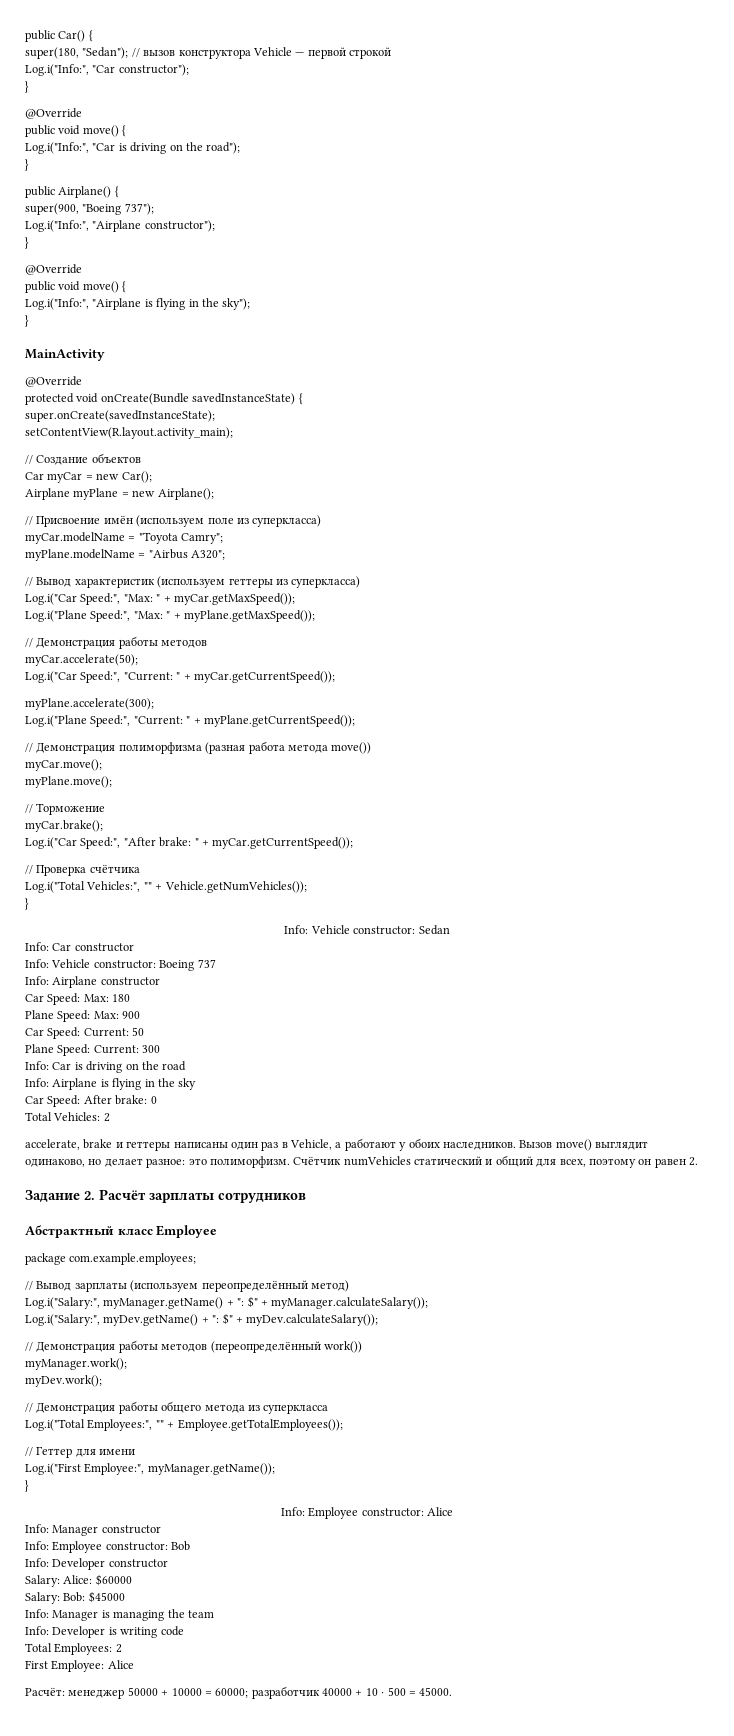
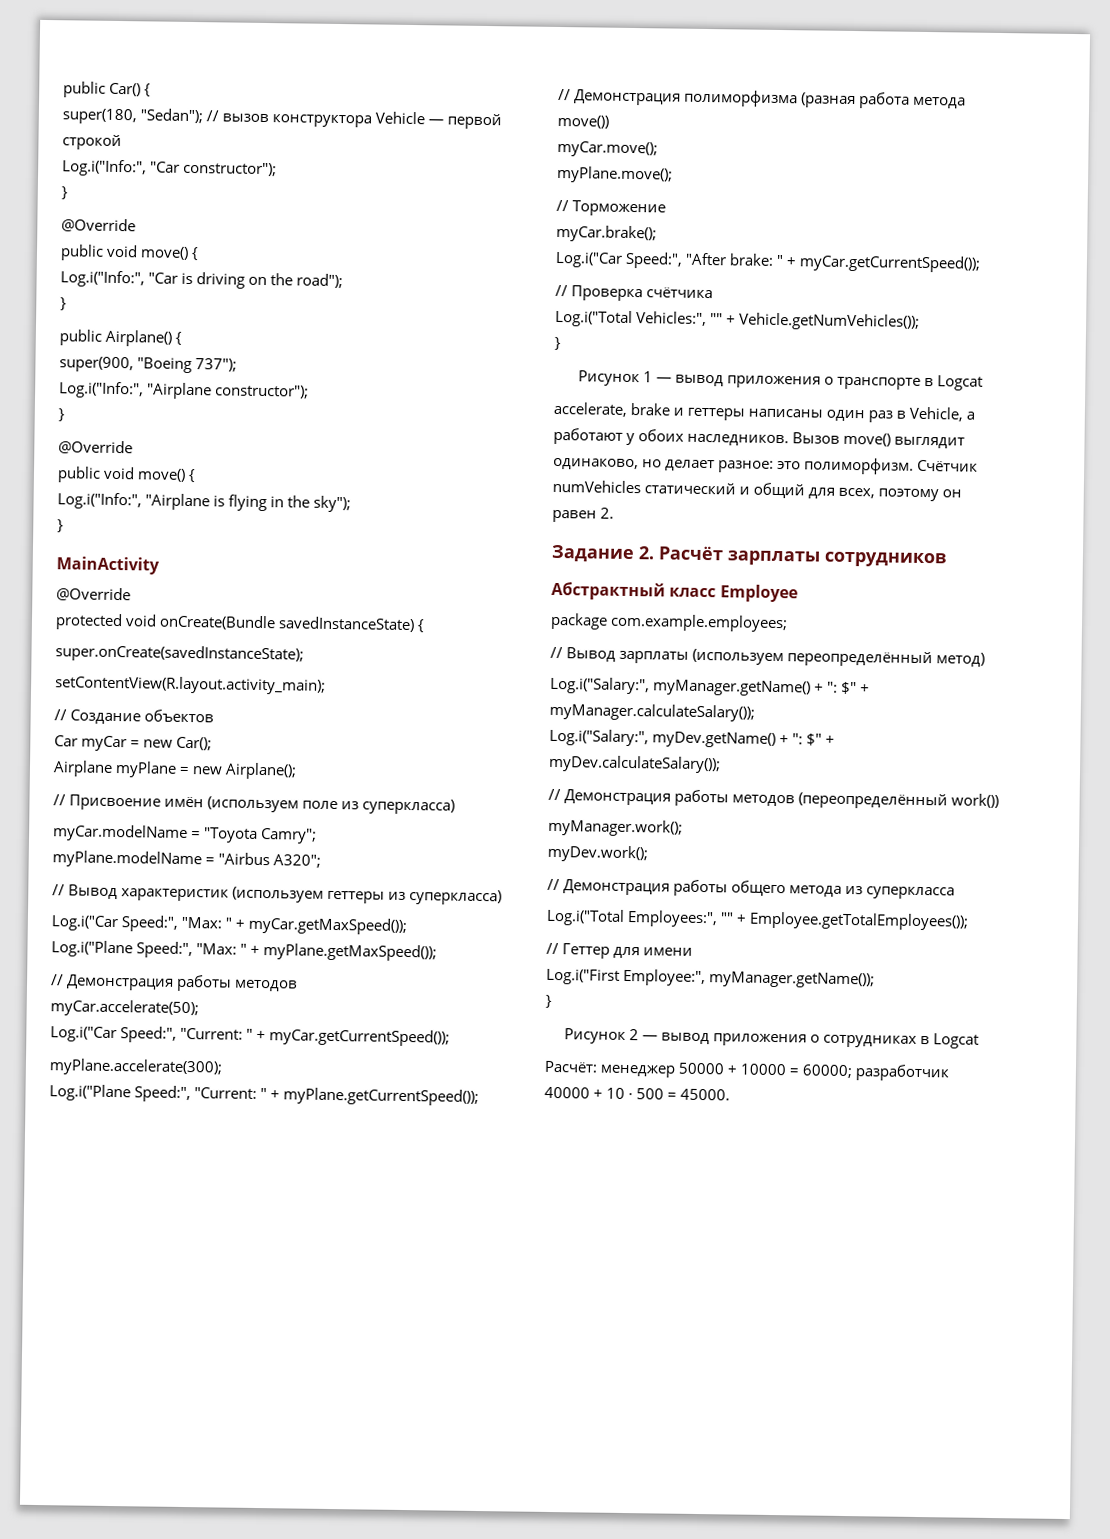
[284,925,450,935] [25,942,134,952] [25,959,216,971] [25,976,160,988] [25,993,131,1005] [25,1010,141,1022] [25,1027,145,1039] [25,1044,161,1056] [25,1061,187,1073] [25,1078,197,1090] [25,1095,157,1107] [25,1112,110,1122] Info: Vehicle constructor: Sedan // Info: Car constructor // Info: Vehicle constructor: Boeing 737 // Info: Airplane constructor // Car Speed: Max: 180 // Plane Speed: Max: 900 // Car Speed: Current: 50 // Plane Speed: Current: 300 // Info: Car is driving on the road // Info: Airplane is flying in the sky // Car Speed: After brake: 0 // Total Vehicles: 2 -> [577,370,984,391] Рисунок 1 — вывод приложения о транспорте в Logcat
[280,1507,454,1519] [25,1524,161,1536] [25,1541,191,1553] [25,1558,168,1570] [25,1574,132,1587] [25,1591,125,1604] [25,1609,214,1621] [25,1626,184,1638] [25,1643,122,1655] [25,1660,134,1672] Info: Employee constructor: Alice // Info: Manager constructor // Info: Employee constructor: Bob // Info: Developer constructor // Salary: Alice: $60000 // Salary: Bob: $45000 // Info: Manager is managing the team // Info: Developer is writing code // Total Employees: 2 // First Employee: Alice -> [563,1028,980,1049] Рисунок 2 — вывод приложения о сотрудниках в Logcat

